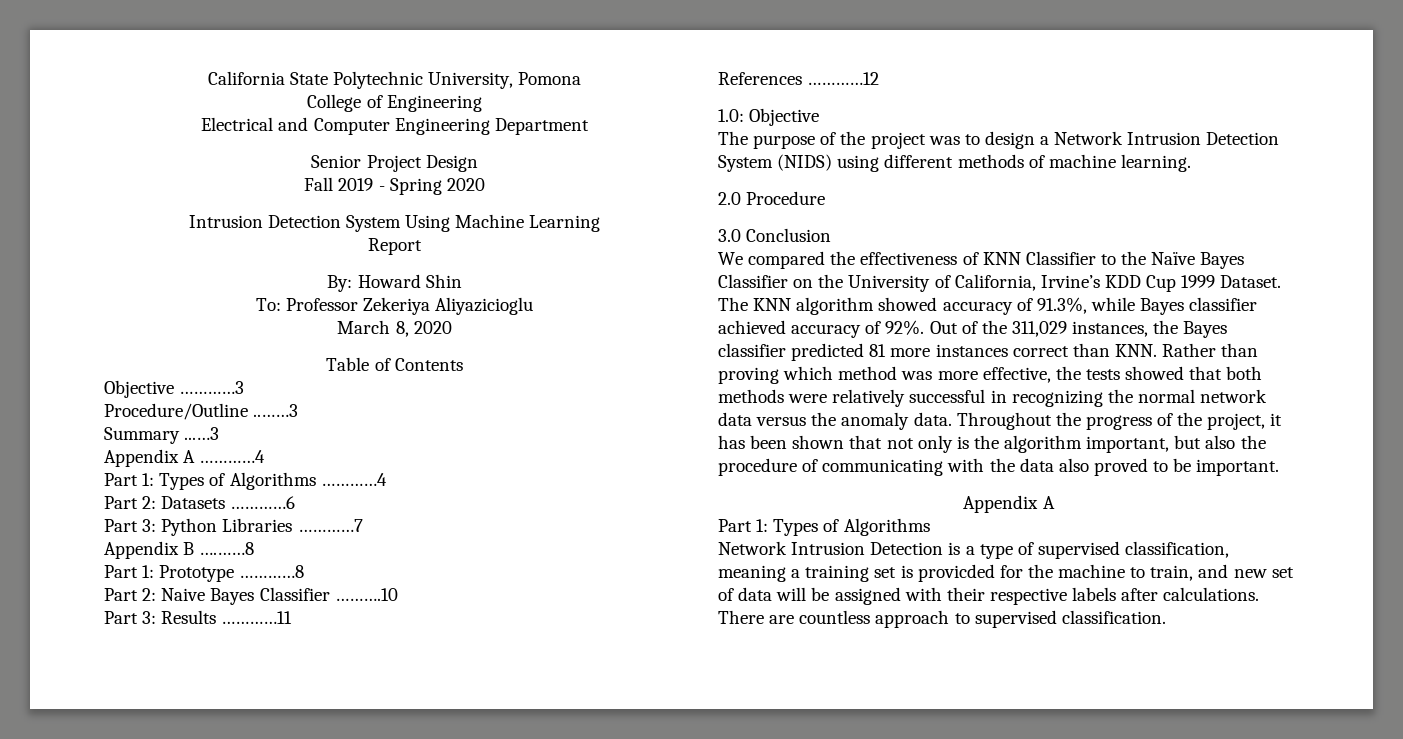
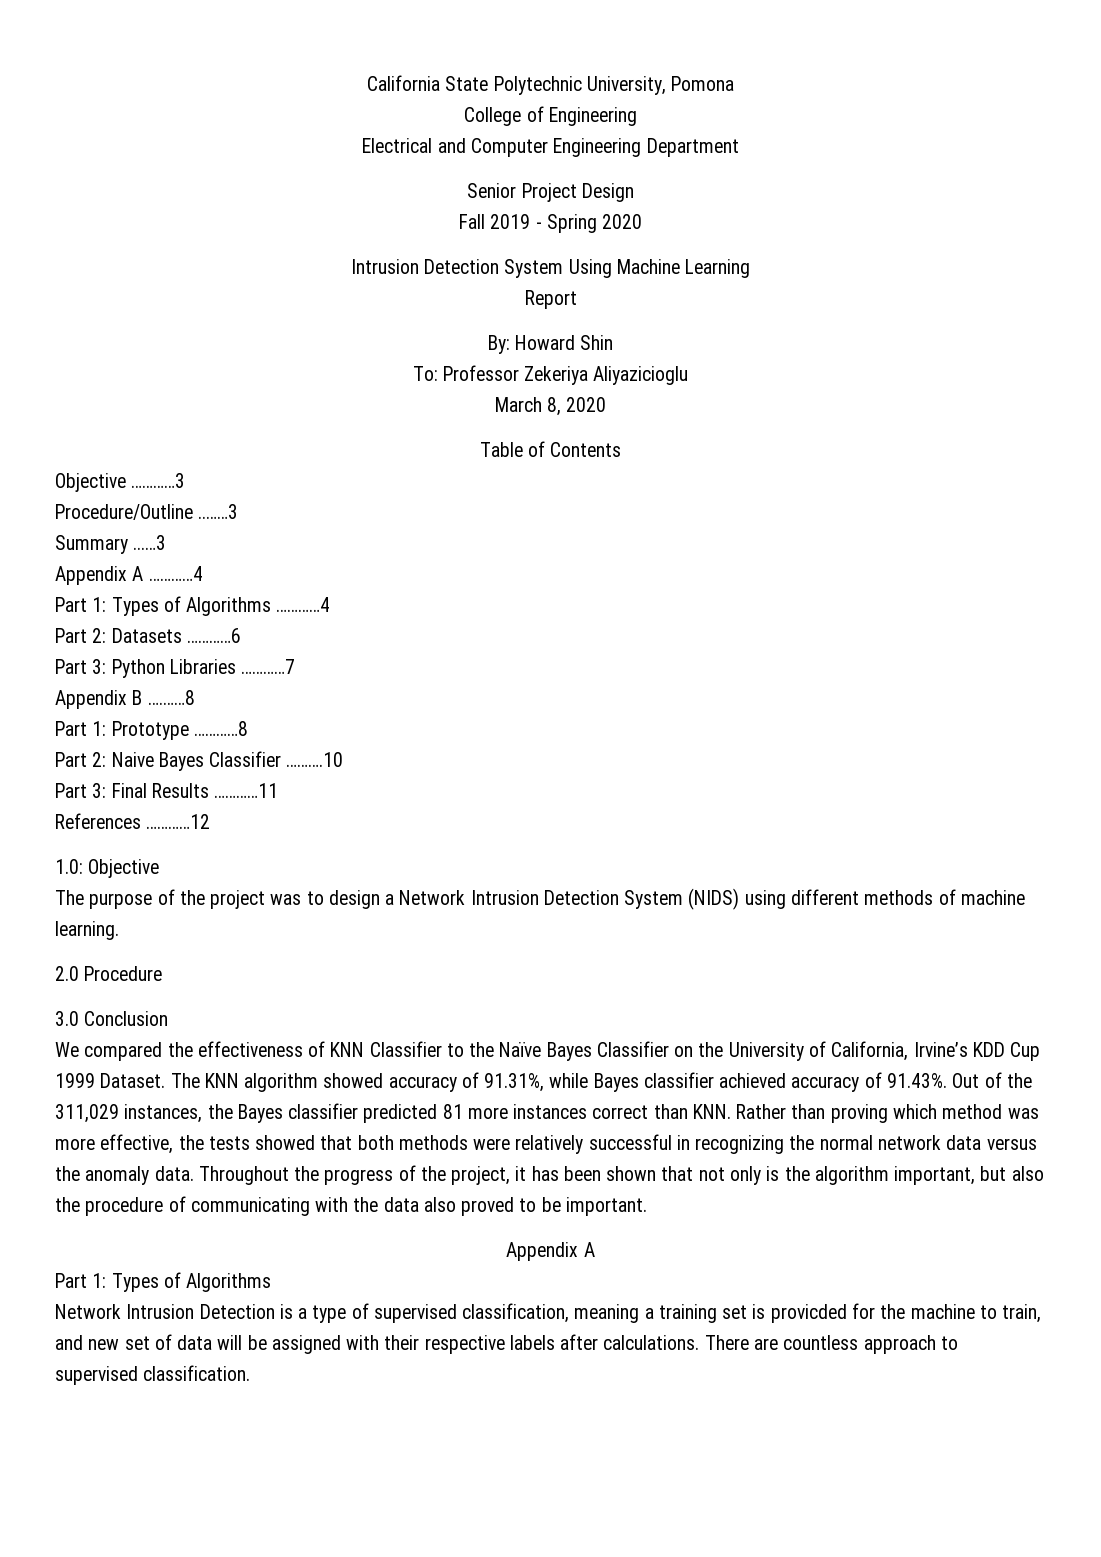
(157, 617) none -> [111,783,147,798] Final
[1036,297,1087,314] 91.3%, -> [484,1073,545,1092] 91.31%,
[885,320,925,335] 92%. -> [886,1073,947,1088] 91.43%.

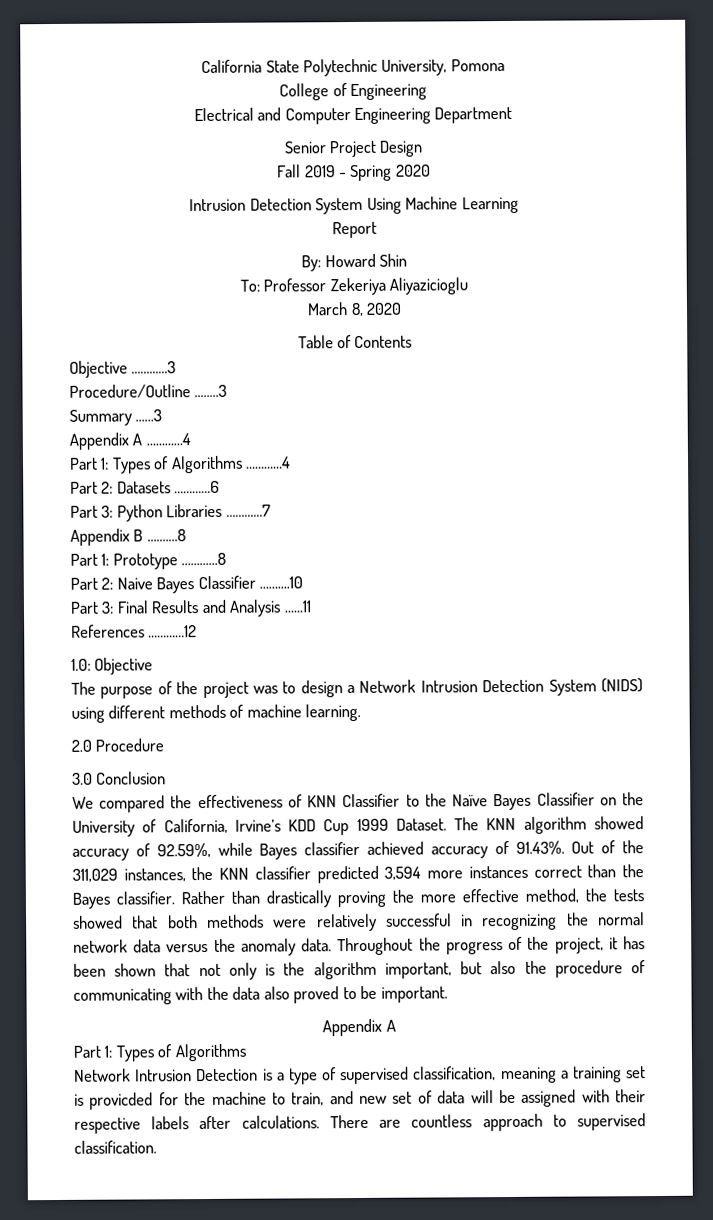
[214,783,279,798] …………11 -> [201,599,312,617] and Analysis ..….11
[484,1073,545,1092] 91.31%, -> [156,842,211,858] 92.59%,
[237,1104,283,1123] Bayes -> [219,867,250,880] KNN
[442,1104,463,1119] 81 -> [384,866,422,880] 3,594
[692,1104,1039,1123] [55,1134,174,1154] KNN. Rather than proving which method was more effective, -> [622,864,645,878] [72,888,579,909] the Bayes classifier. Rather than drastically proving the more effective method,

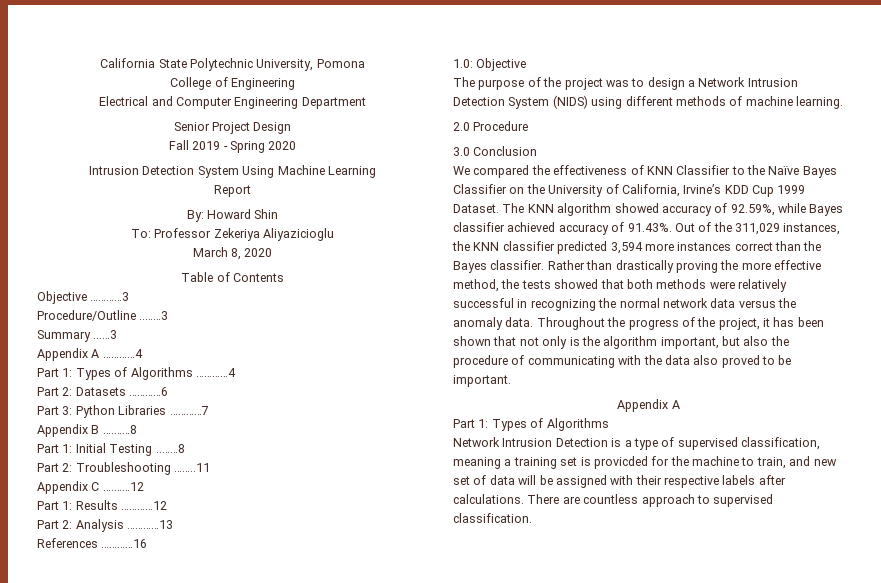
[112,552,227,570] [70,575,304,594] [70,599,312,617] Prototype …………8 // Part 2: Naive Bayes Classifier ……….10 // Part 3: Final Results and Analysis ..….11 -> [75,443,185,456] [37,462,211,475] [37,481,144,494] [37,500,168,510] [37,519,174,532] Initial Testing ..……8 // Part 2: Troubleshooting ……..11 // Appendix C ….……12 // Part 1: Results …………12 // Part 2: Analysis …………13
[148,625,198,638] …………12 -> [101,539,148,548] …………16

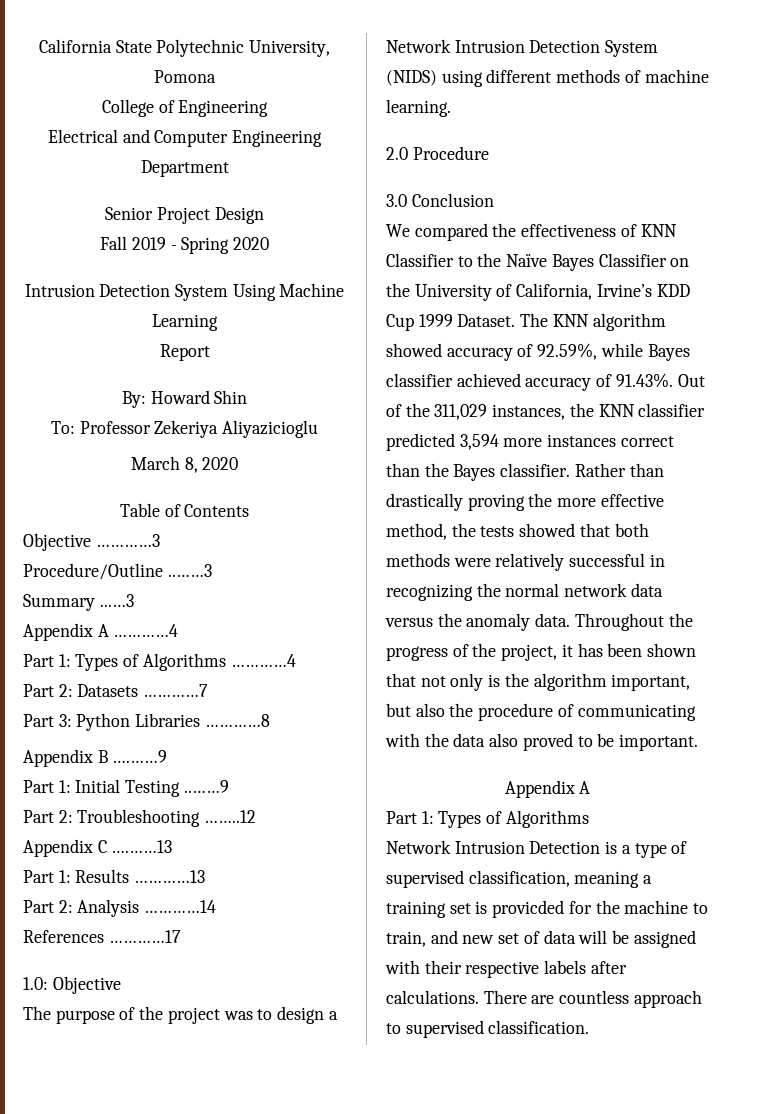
[129,387,169,396] …………6 -> [143,684,209,697] …………7
[169,406,209,415] …………7 -> [204,714,270,727] …………8
[102,425,137,434] ….……8 -> [112,750,168,763] ….……9
[155,444,185,453] ..……8 -> [183,780,229,793] ..……9
[174,463,211,472] ……..11 -> [204,810,257,823] ……..12
[102,482,144,491] ….……12 -> [111,840,173,853] ….……13
[121,501,168,510] …………12 -> [134,870,206,883] …………13
[127,520,174,529] …………13 -> [144,900,217,913] …………14
[101,539,148,548] …………16 -> [108,930,181,943] …………17

